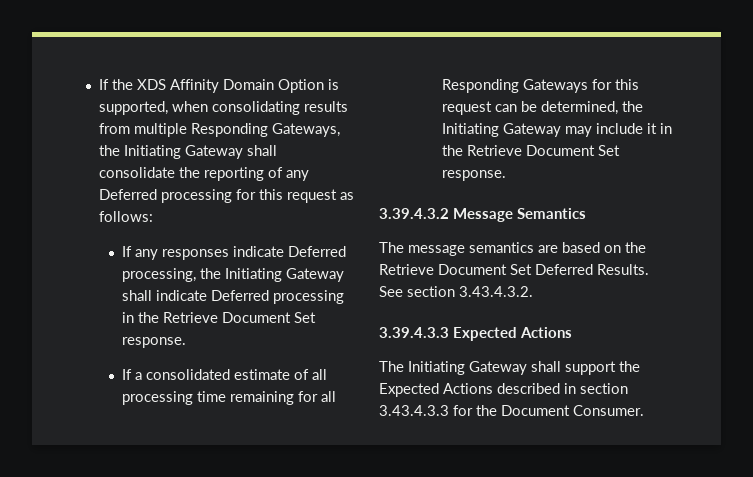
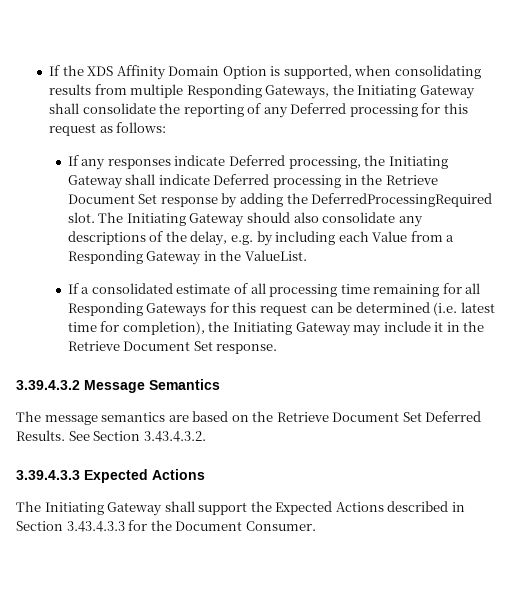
[122,337,187,348] response. -> [160,193,493,208] [67,212,423,227] [67,231,455,246] [67,250,307,265] response by adding the DeferredProcessingRequired slot. The Initiating Gateway should also consolidate any descriptions of the delay, e.g. by including each Value from a Responding Gateway in the ValueList.
[541,101,619,115] determined, -> [355,302,495,316] [67,321,205,335] determined (i.e. latest time for completion),
[407,286,455,297] section -> [93,431,141,441] Section
[580,383,628,394] section -> [16,521,63,531] Section

